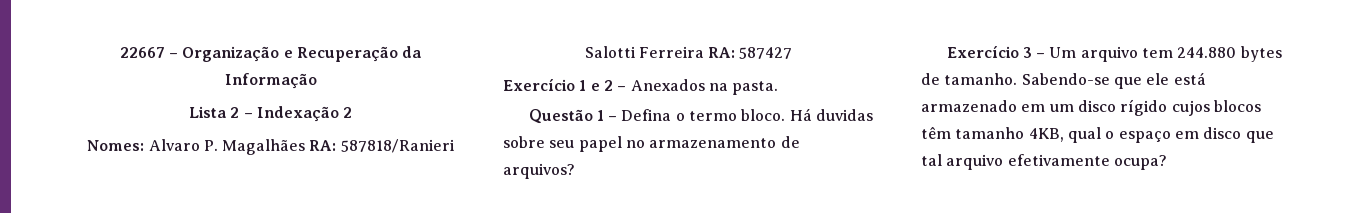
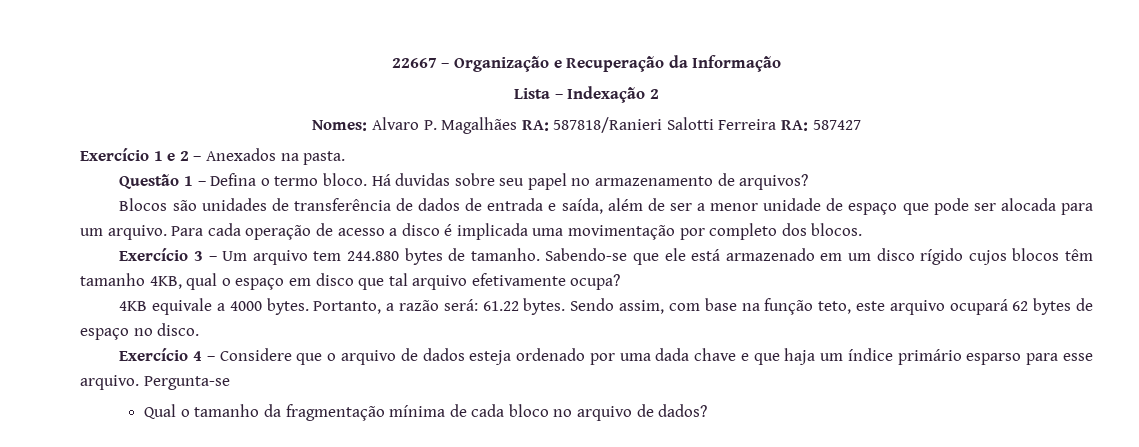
[230,107,240,118] 2 -> (551, 93) none
(575, 171) none -> [119,198,1094,215] [80,223,863,240] // Blocos são unidades de transferência de dados de entrada e saída, além de ser a menor unidade de espaço que pode ser alocada para um arquivo. Para cada operação de acesso a disco é implicada uma movimentação por completo dos blocos.
(1167, 162) none -> [119,298,1093,315] [80,323,200,340] [119,348,1094,365] [80,375,230,390] [144,404,708,421] // 4KB equivale a 4000 bytes. Portanto, a razão será: 61.22 bytes. Sendo assim, com base na função teto, este arquivo ocupará 62 bytes de espaço no disco. // Exercício 4 – Considere que o arquivo de dados esteja ordenado por uma dada chave e que haja um índice primário esparso para esse arquivo. Pergunta-se // Qual o tamanho da fragmentação mínima de cada bloco no arquivo de dados?

